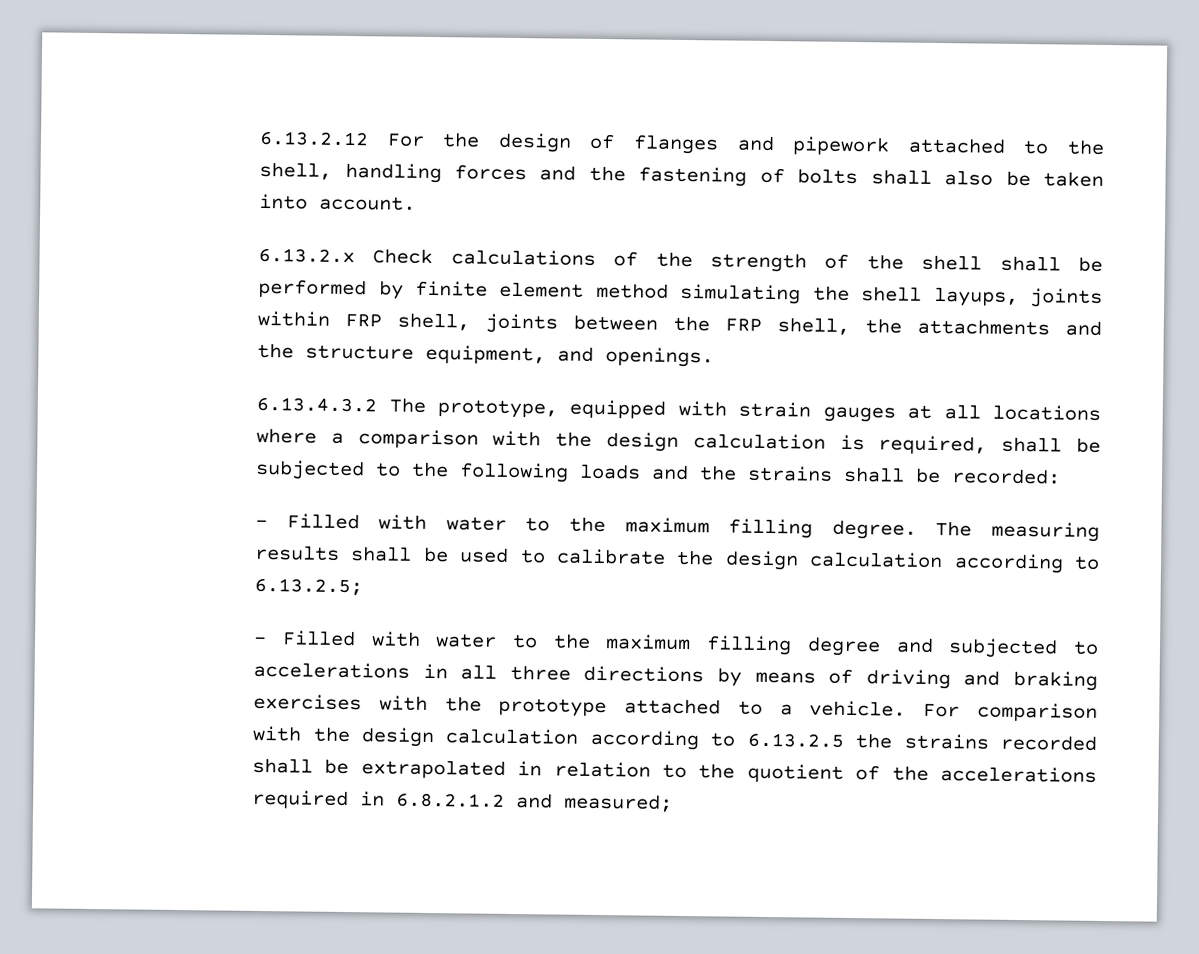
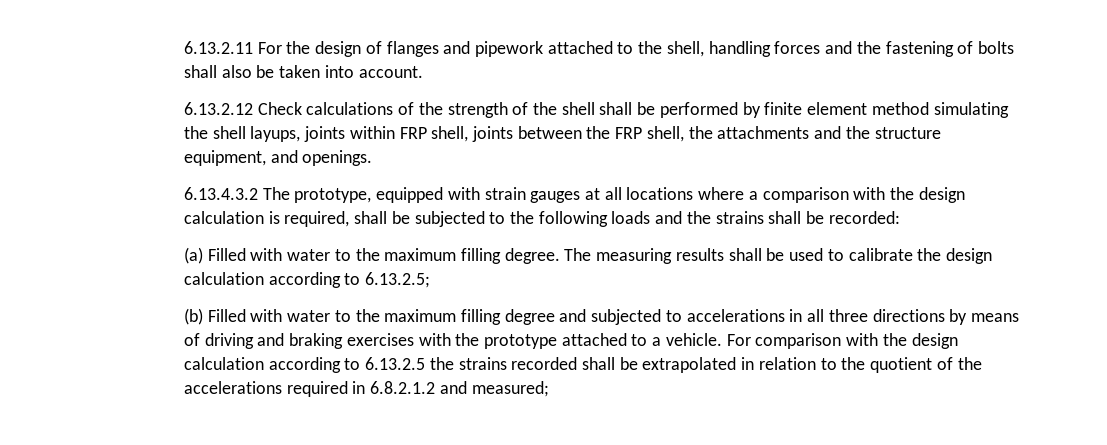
[259,130,370,147] 6.13.2.12 -> [183,41,253,54] 6.13.2.11
[258,247,356,264] 6.13.2.x -> [183,102,253,115] 6.13.2.12
[255,519,269,528] - -> [183,247,203,264] (a)
[253,636,268,645] - -> [183,308,203,325] (b)

